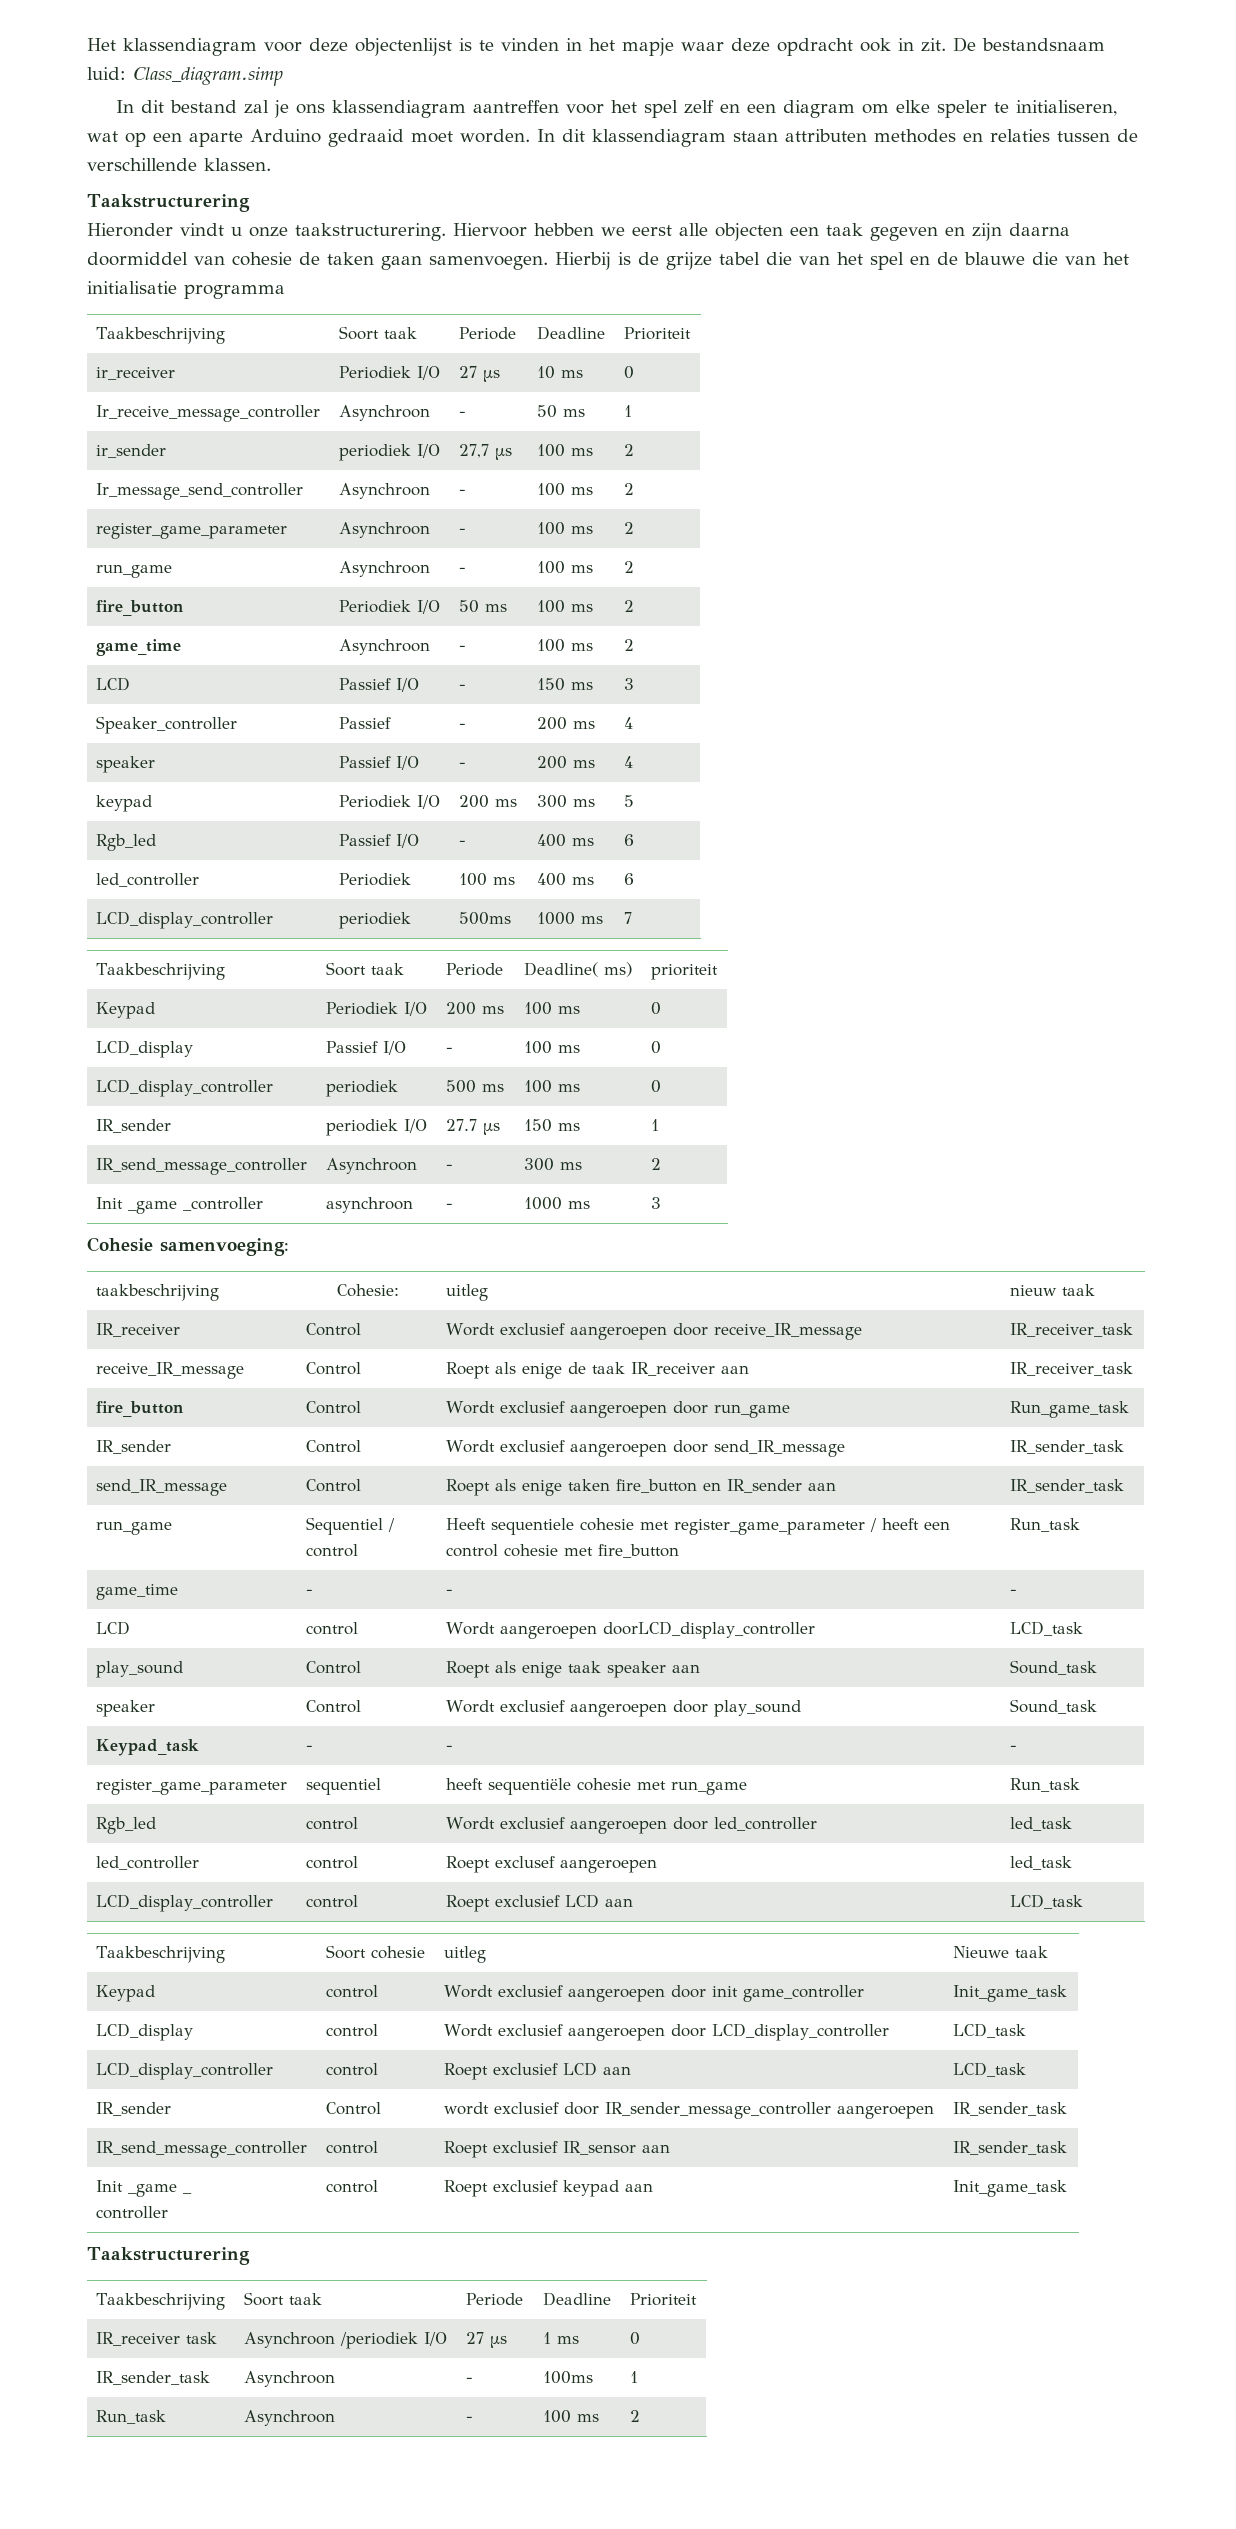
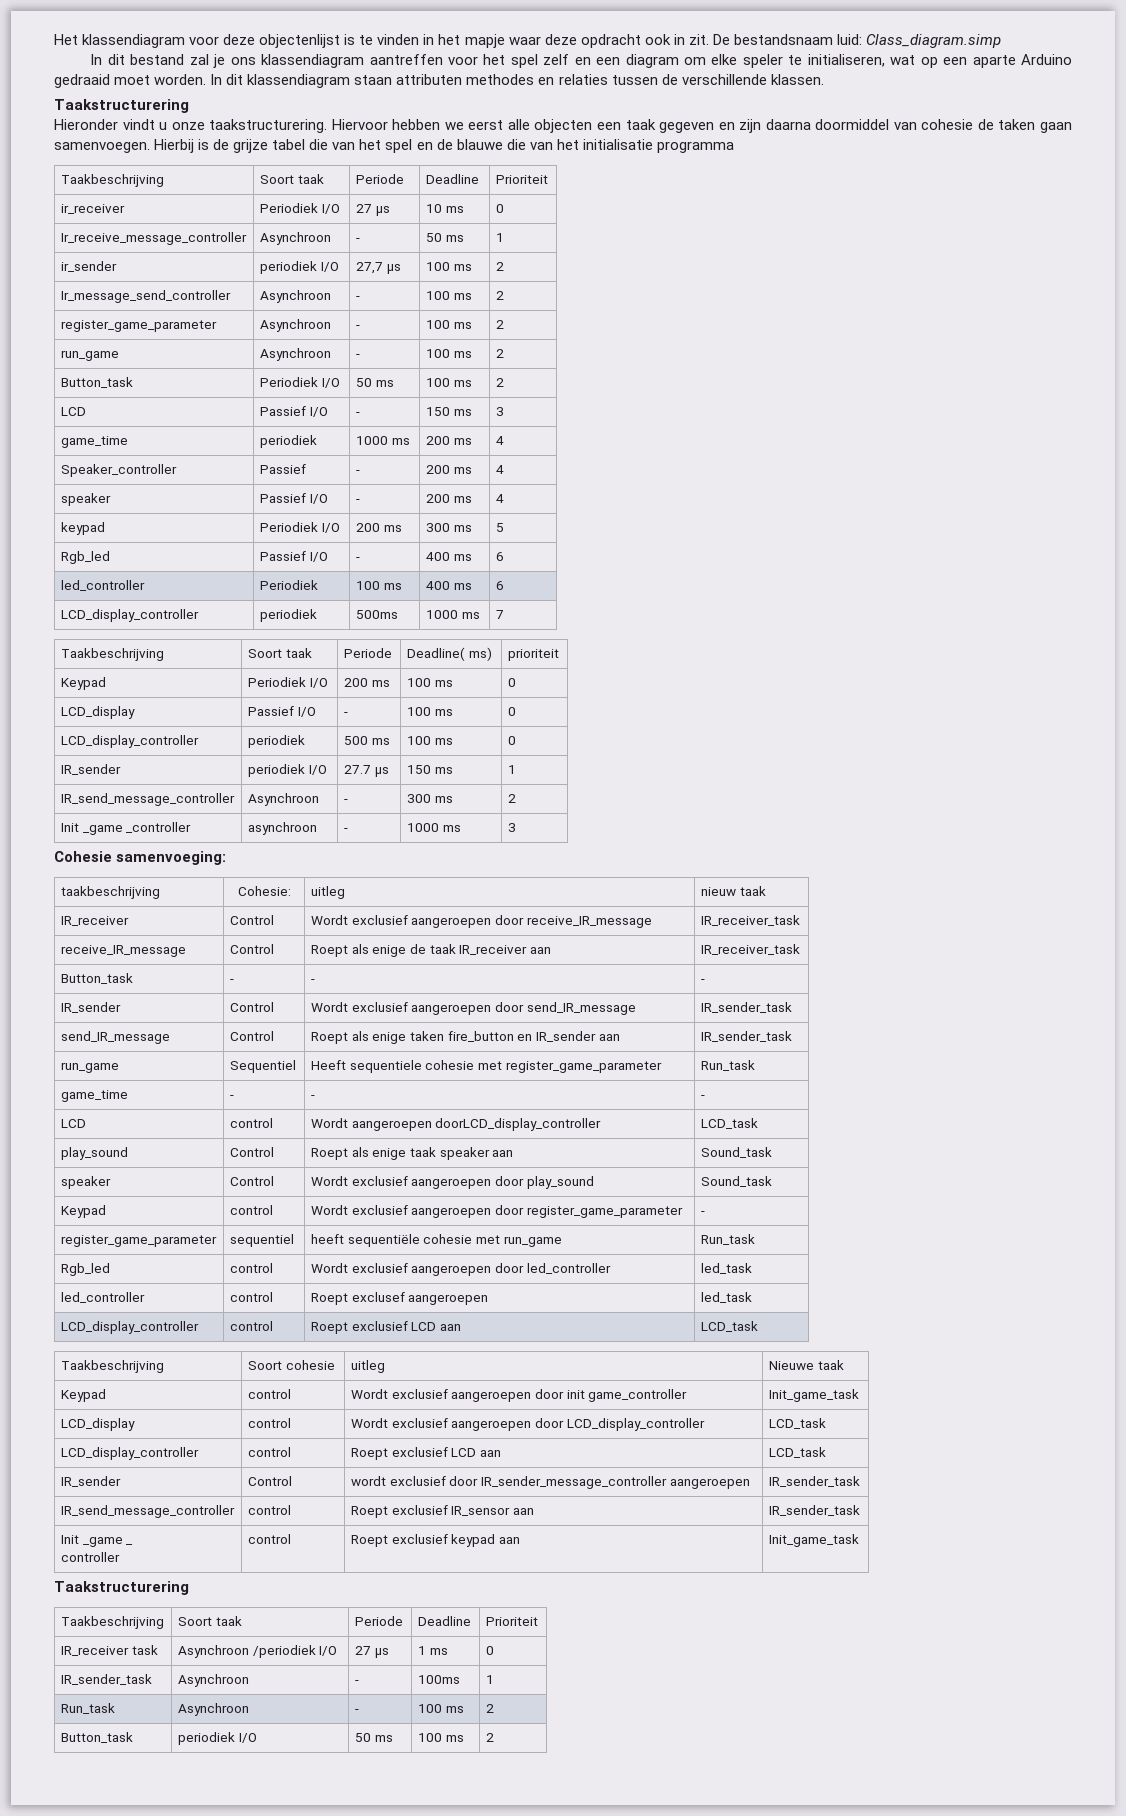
[96,600,185,616] fire_button -> [60,377,133,388] Button_task
[96,639,182,656] [339,639,431,655] [459,645,467,651] [537,639,594,652] [624,639,635,651] // game_time | Asynchroon | - | 100 ms | 2 -> (504, 382) none
(635, 684) none -> [60,436,128,448] [259,435,317,448] [355,436,410,445] [425,436,472,445] [495,436,504,445] // game_time | periodiek | 1000 ms | 200 ms | 4
[96,1401,185,1417] [306,1401,362,1414] [446,1401,791,1418] [1010,1401,1130,1418] fire_button | Control | Wordt exclusief aangeroepen door run_game | Run_game_task -> [60,973,133,984] [229,979,234,983] [310,979,315,983] [700,979,705,983] Button_task | - | - | -
[388,1518,396,1532] [306,1544,359,1557] / control -> (296, 1066) none
[870,1518,951,1532] [446,1544,680,1558] / heeft een control cohesie met fire_button -> (662, 1067) none
[96,1739,200,1756] [306,1745,314,1751] [446,1745,454,1751] Keypad_task | - | - -> [60,1205,106,1218] [229,1205,273,1215] [310,1205,683,1218] Keypad | control | Wordt exclusief aangeroepen door register_game_parameter
(641, 2416) none -> [60,1732,133,1743] [177,1732,257,1745] [354,1733,393,1742] [417,1733,464,1742] [485,1733,494,1742] // Button_task | periodiek I/O | 50 ms | 100 ms | 2

